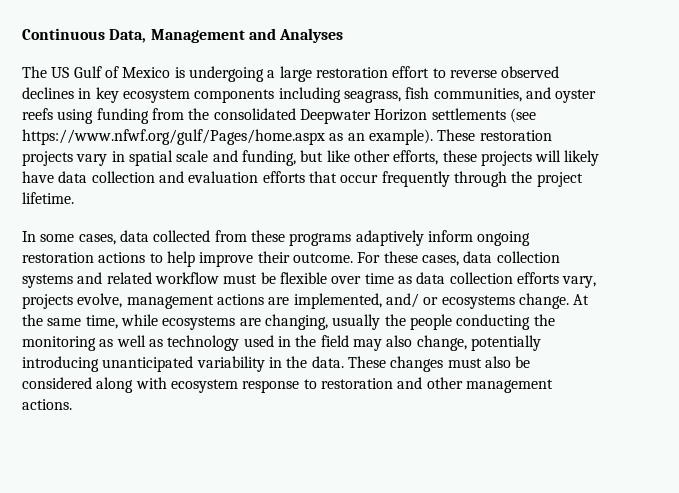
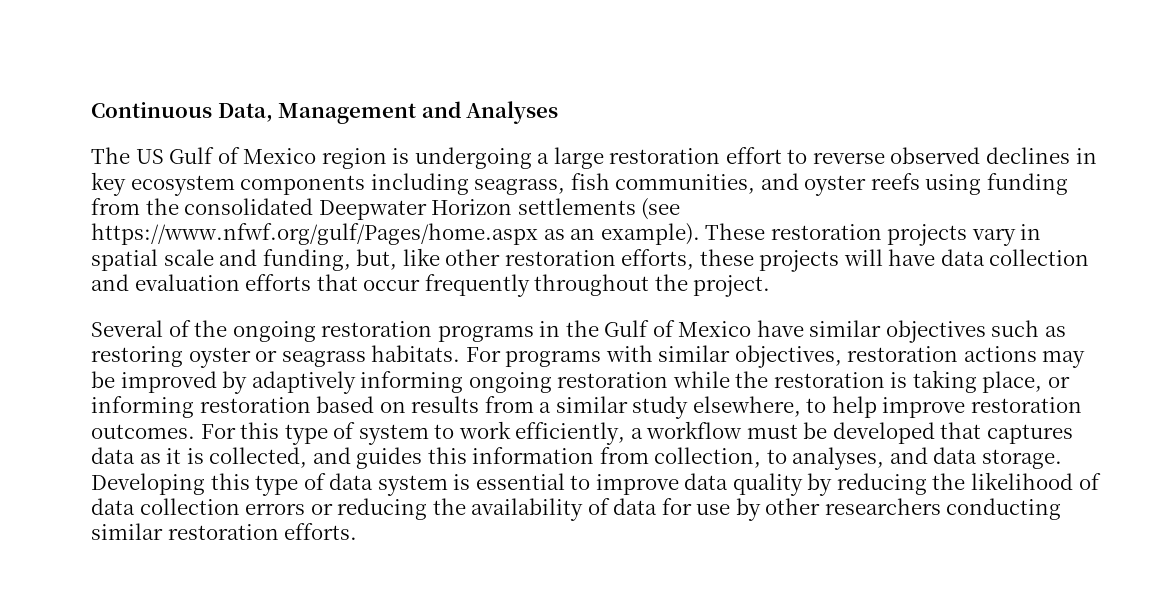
(171, 72) none -> [321,148,387,169] region
[300,150,324,162] but -> [356,249,398,270] but,
(390, 156) none -> [504,250,616,266] restoration
[564,150,600,166] likely -> (883, 257) none
[453,171,583,187] [22,192,74,204] [22,230,531,246] [22,251,560,267] [22,272,597,288] [22,293,590,309] [22,314,555,330] [22,335,541,351] [22,356,531,372] [22,377,553,393] [22,399,72,410] through the project lifetime. // In some cases, data collected from these programs adaptively inform ongoing restoration actions to help improve their outcome. For these cases, data collection systems and related workflow must be flexible over time as data collection efforts vary, projects evolve, management actions are implemented, and/ or ecosystems change. At the same time, while ecosystems are changing, usually the people conducting the monitoring as well as technology used in the field may also change, potentially introducing unanticipated variability in the data. These changes must also be considered along with ecosystem response to restoration and other management actions. -> [534,274,771,297] [91,320,1067,343] [91,345,1086,368] [91,370,1070,394] [91,396,1082,419] [91,421,1074,445] [91,447,1063,470] [91,472,1101,496] [91,498,1062,521] [91,523,358,540] throughout the project. // Several of the ongoing restoration programs in the Gulf of Mexico have similar objectives such as restoring oyster or seagrass habitats. For programs with similar objectives, restoration actions may be improved by adaptively informing ongoing restoration while the restoration is taking place, or informing restoration based on results from a similar study elsewhere, to help improve restoration outcomes. For this type of system to work efficiently, a workflow must be developed that captures data as it is collected, and guides this information from collection, to analyses, and data storage. Developing this type of data system is essential to improve data quality by reducing the likelihood of data collection errors or reducing the availability of data for use by other researchers conducting similar restoration efforts.

